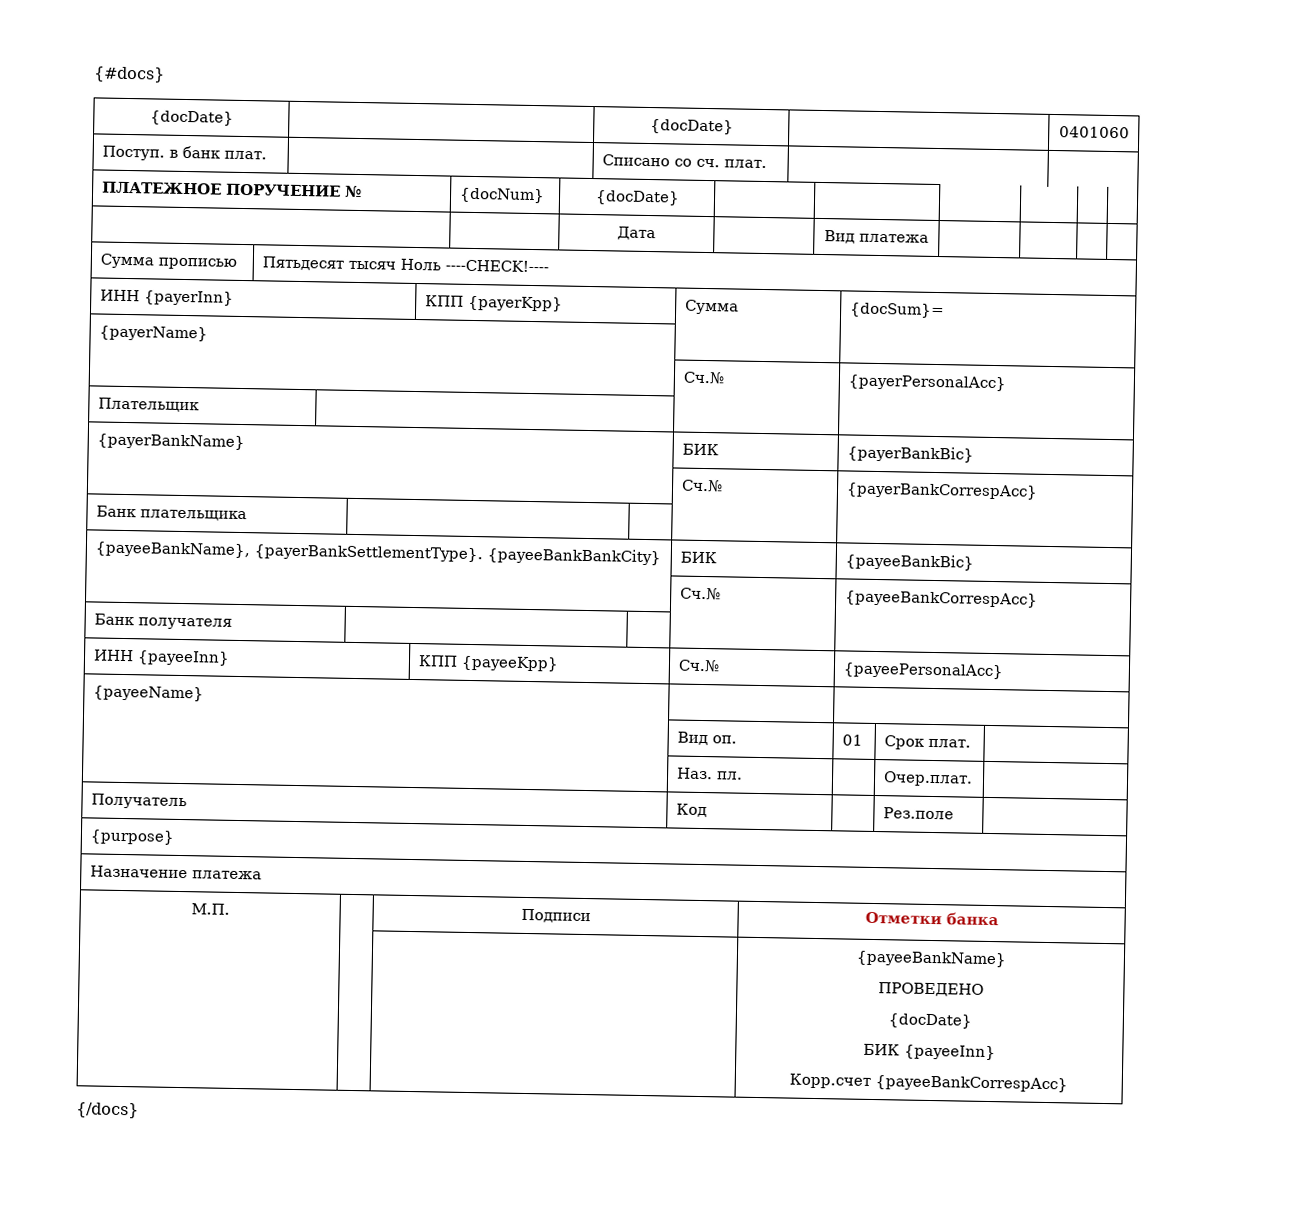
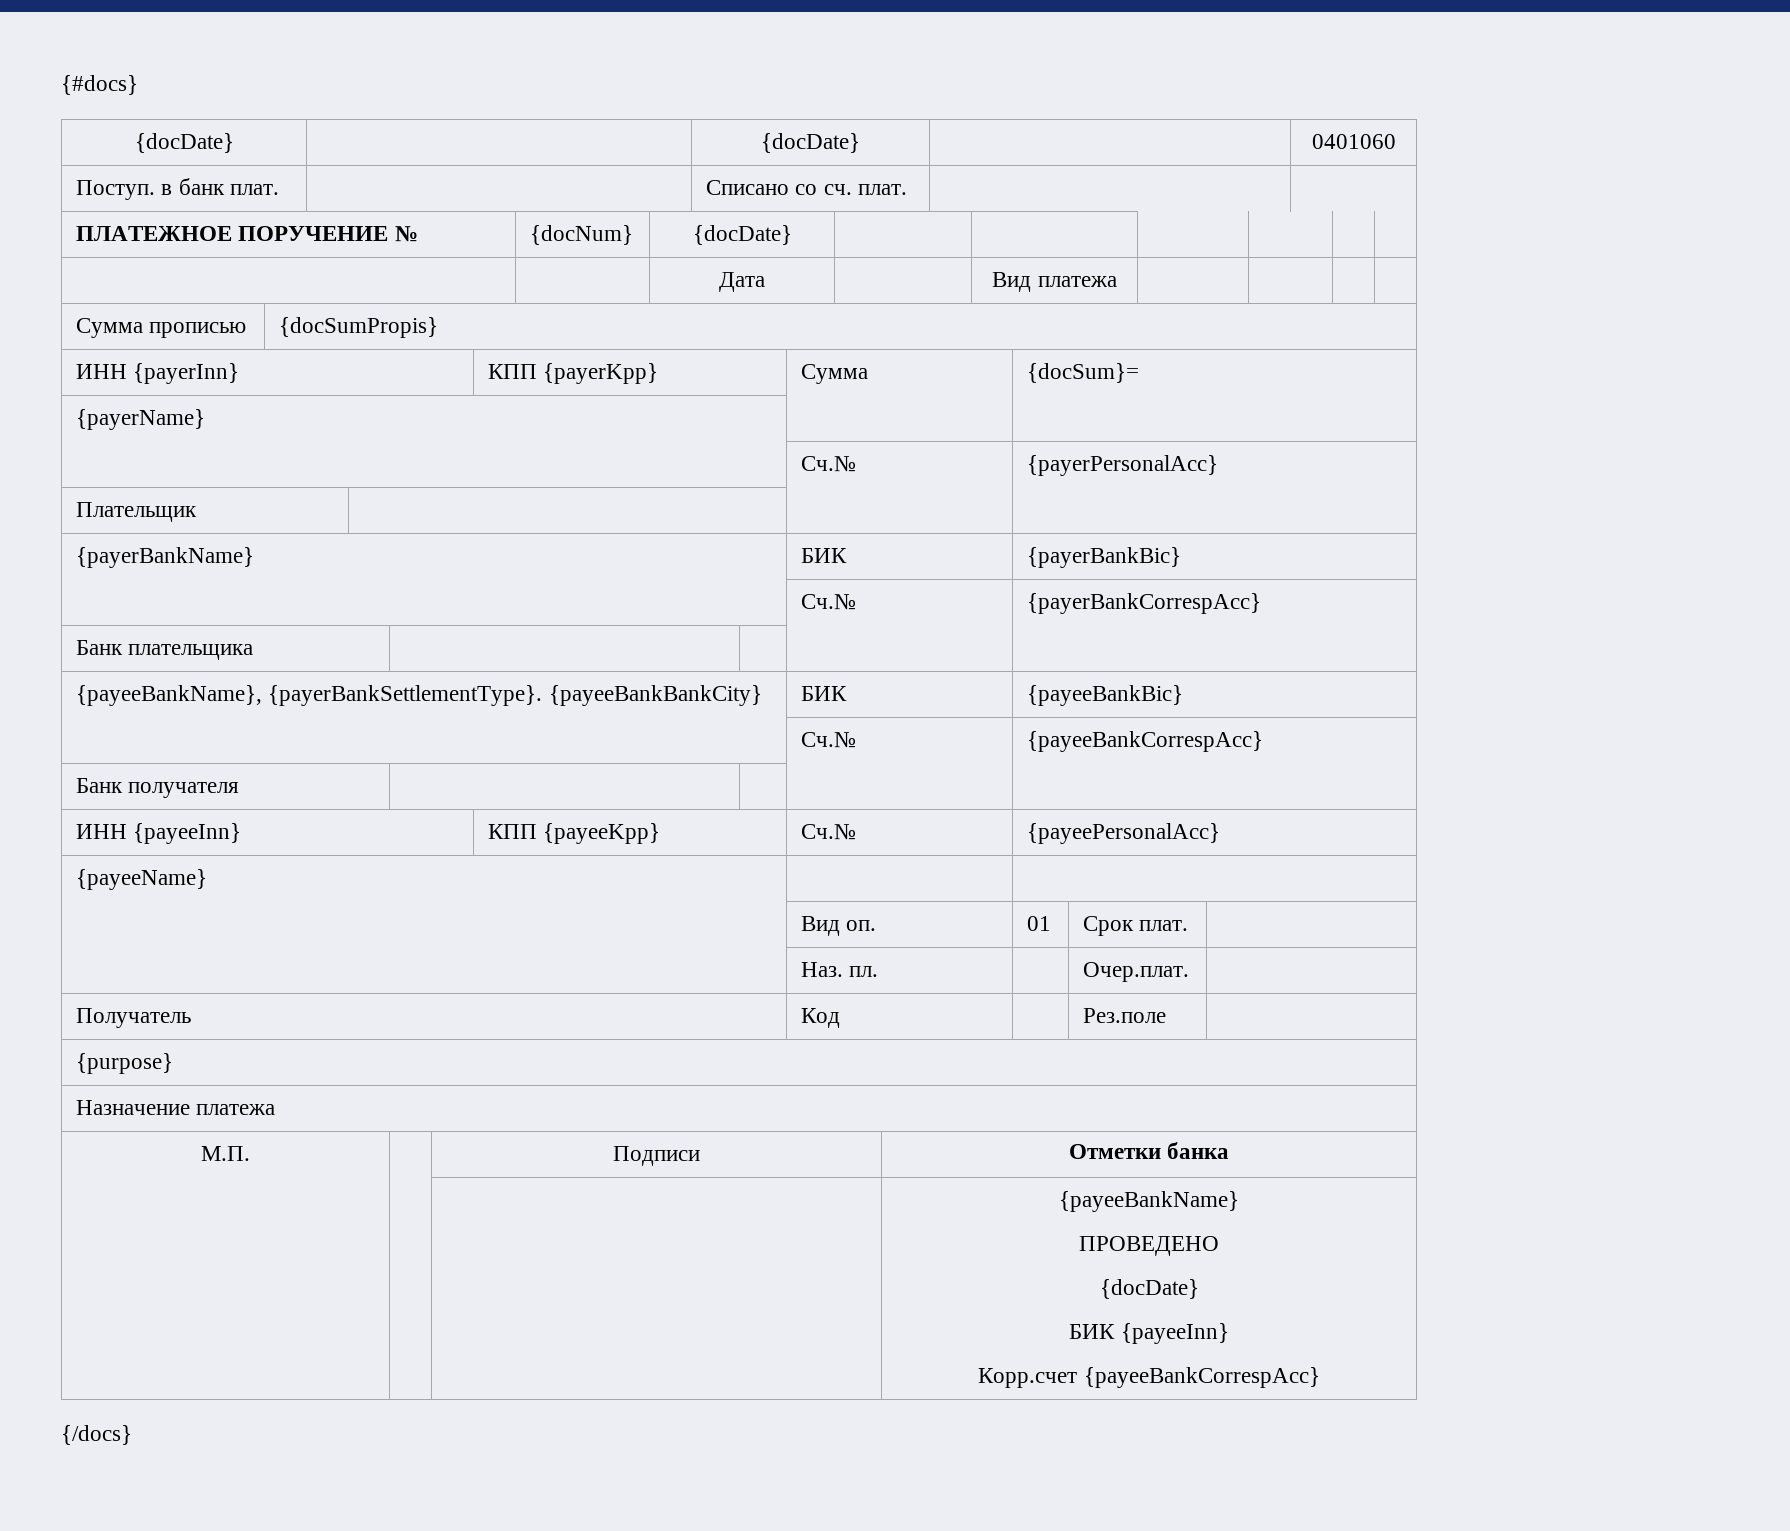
[261,256,549,273] Пятьдесят тысяч Ноль ----CHECK!---- -> [279,317,439,338] {docSumPropis}

